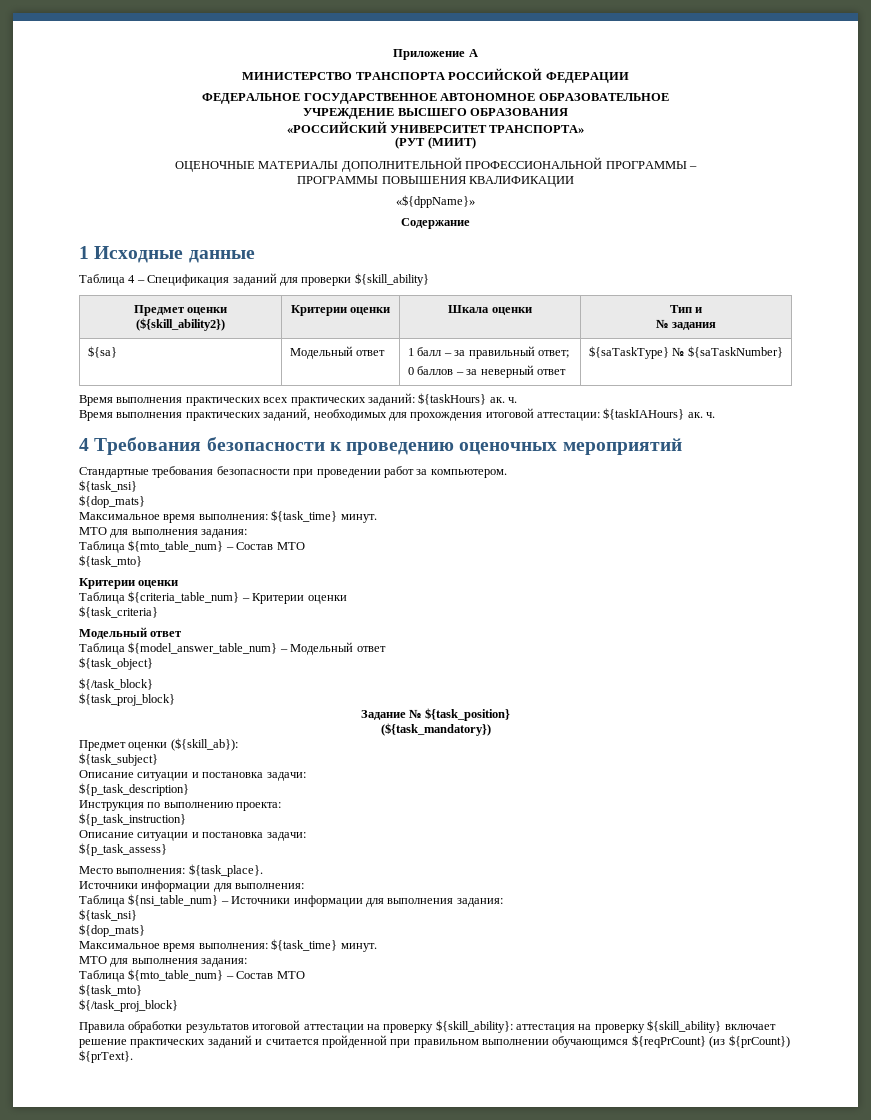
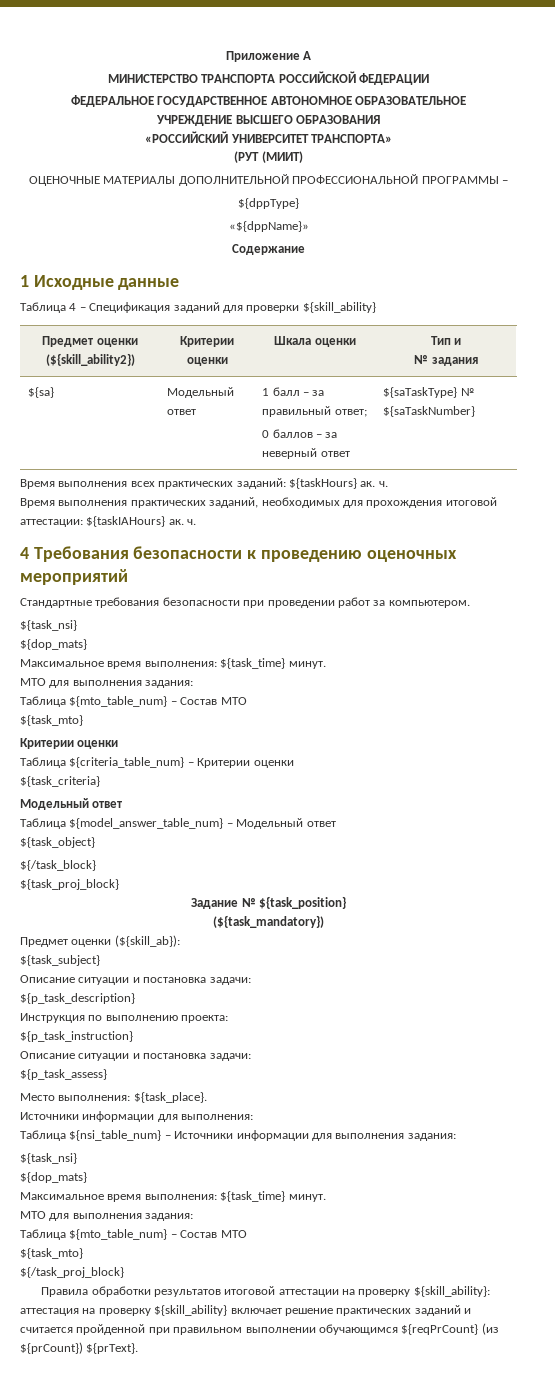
[297,176,574,187] ПРОГРАММЫ ПОВЫШЕНИЯ КВАЛИФИКАЦИИ -> [238,198,299,209] ${dppType}
[185,397,261,406] практических -> (128, 484) none

